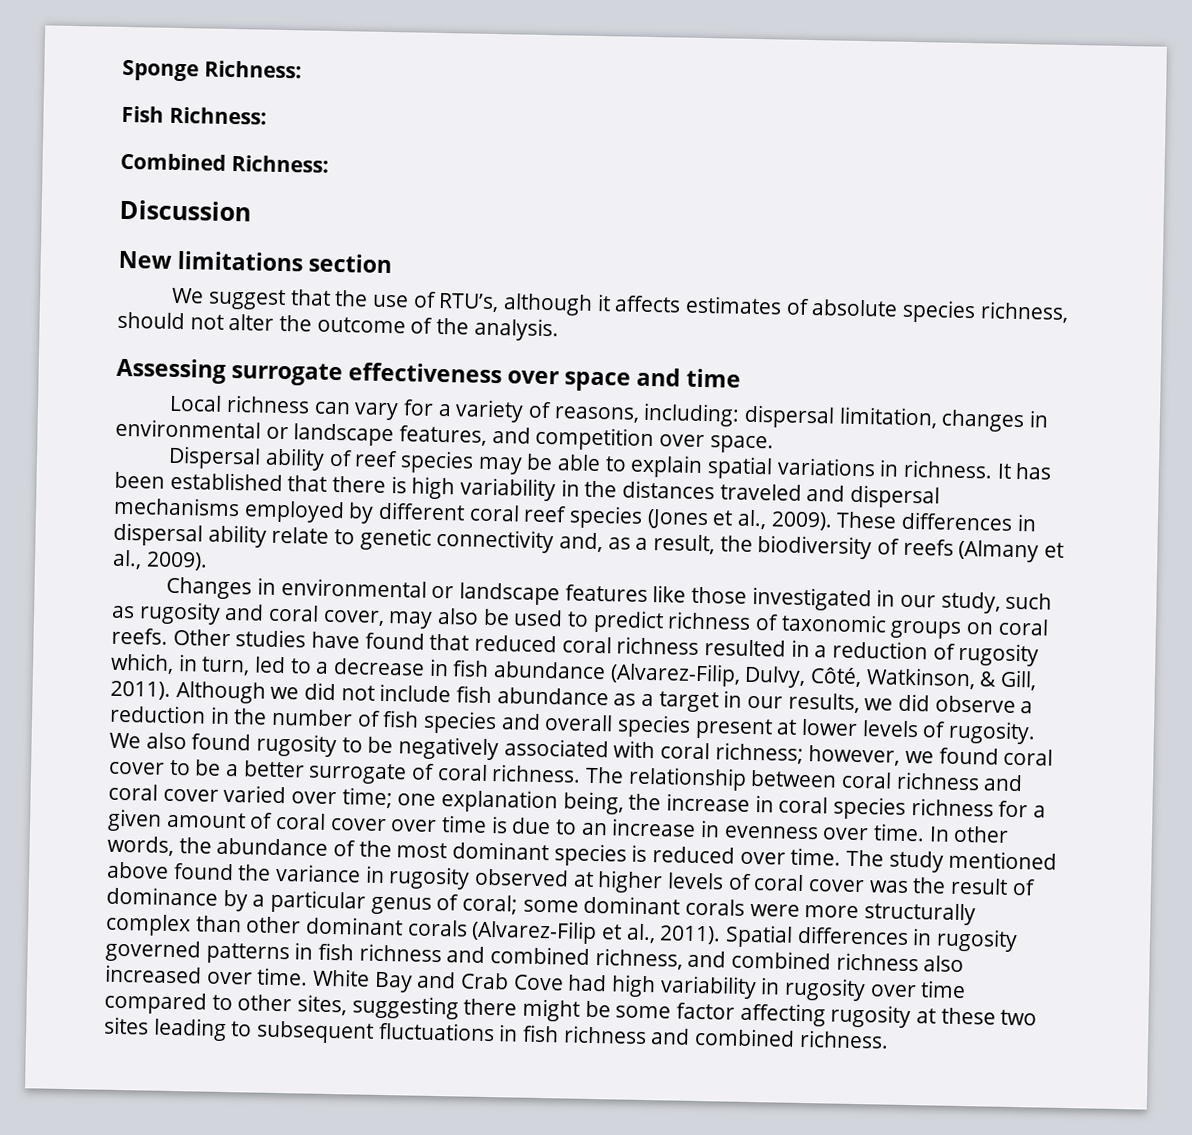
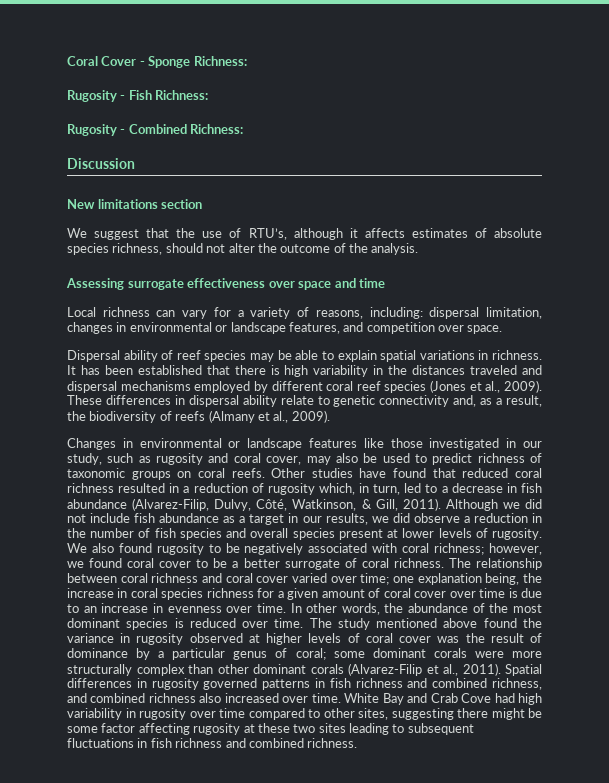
(122, 70) none -> [67,56,145,66] Coral Cover -
(302, 69) none -> [67,90,126,102] Rugosity -
(267, 115) none -> [67,124,126,136] Rugosity -

